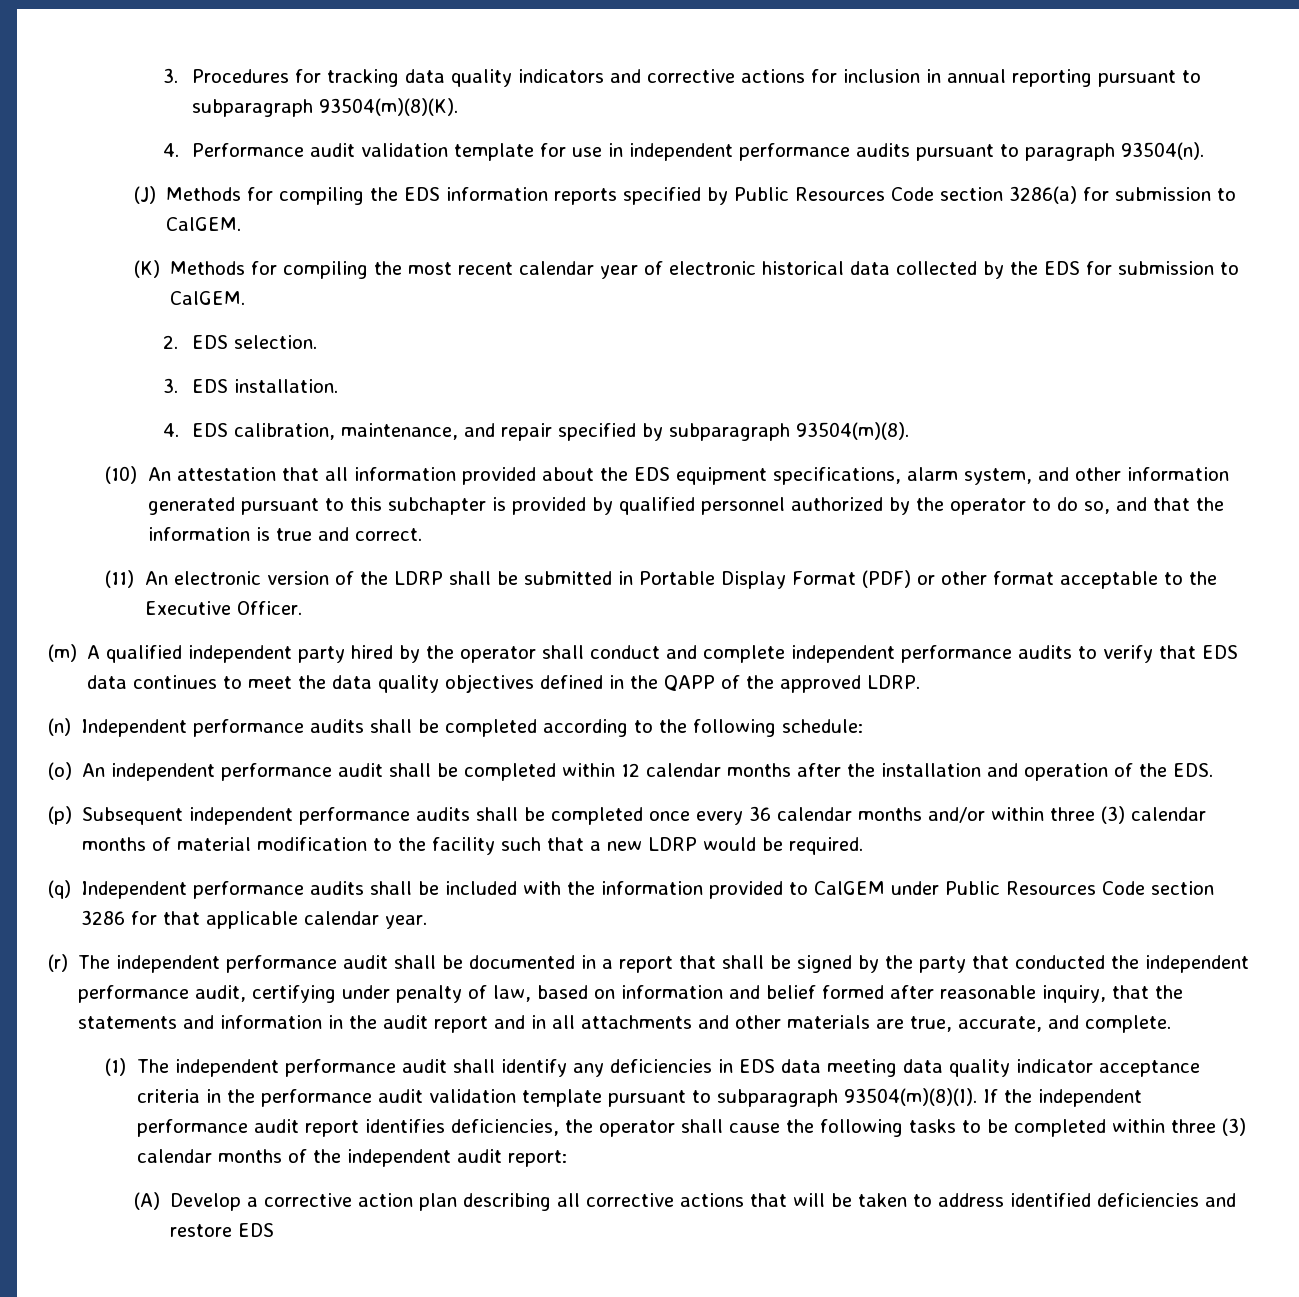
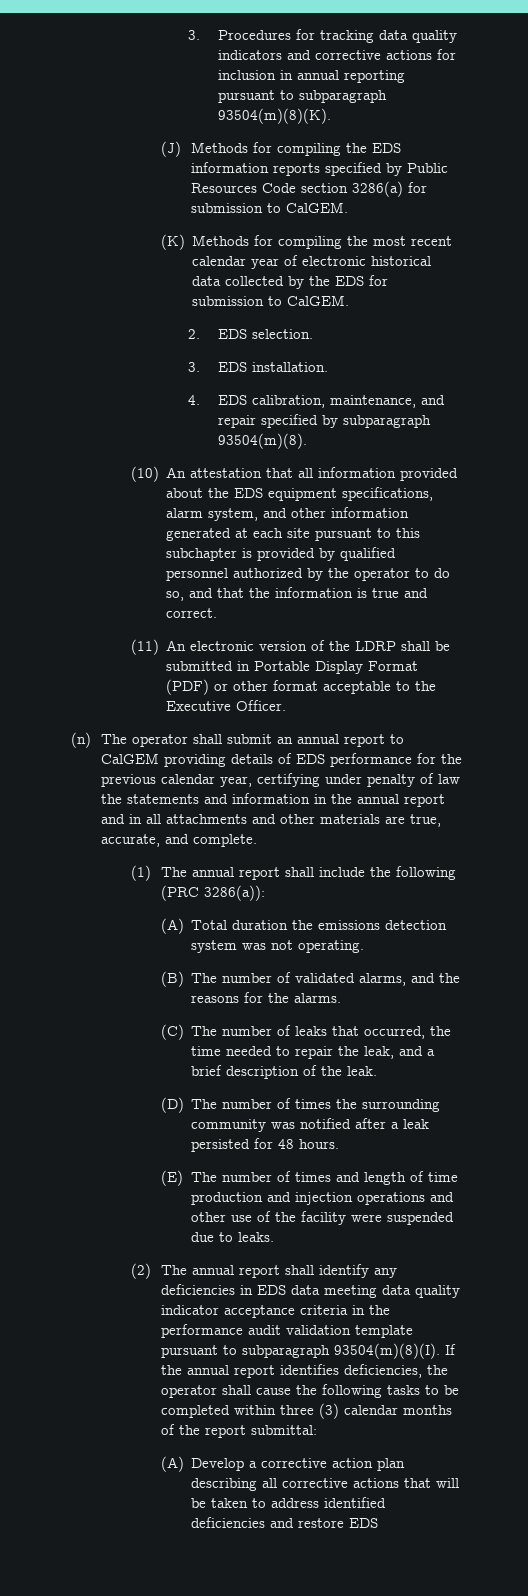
[162,142,1204,161] // 4. Performance audit validation template for use in independent performance audits pursuant to paragraph 93504(n). -> (332, 116) none
(235, 506) none -> [235,528,311,538] at each site
[48,644,1239,663] [87,674,921,693] [48,718,864,737] [48,762,1214,781] [48,806,1207,825] [82,837,864,855] [48,880,1215,899] [81,910,428,929] [48,954,1250,973] [78,985,1150,1003] (m) A qualified independent party hired by the operator shall conduct and complete independent performance audits to verify that EDS data continues to meet the data quality objectives defined in the QAPP of the approved LDRP. // (n) Independent performance audits shall be completed according to the following schedule: // (o) An independent performance audit shall be completed within 12 calendar months after the installation and operation of the EDS. // (p) Subsequent independent performance audits shall be completed once every 36 calendar months and/or within three (3) calendar months of material modification to the facility such that a new LDRP would be required. // (q) Independent performance audits shall be included with the information provided to CalGEM under Public Resources Code section 3286 for that applicable calendar year. // (r) The independent performance audit shall be documented in a report that shall be signed by the party that conducted the independent performance audit, certifying under penalty of law, based on information and belief formed after reasonable inquiry, that -> [71,732,404,748] [100,753,462,767] [100,773,460,787] (n) The operator shall submit an annual report to CalGEM providing details of EDS performance for the previous calendar year, certifying under penalty of law
[383,1015,429,1029] audit -> [356,794,399,804] annual
[174,1059,447,1077] independent performance audit -> [191,866,456,880] [160,885,265,901] [160,918,448,934] [191,940,365,953] [160,971,461,987] [191,992,342,1003] [160,1024,452,1040] [191,1046,436,1059] [191,1065,378,1079] [160,1097,441,1113] [191,1118,430,1132] [191,1138,340,1152] [160,1170,458,1186] [190,1192,454,1205] [190,1211,454,1225] [190,1232,274,1242] [130,1263,280,1279] annual report shall include the following (PRC 3286(a)): // (A) Total duration the emissions detection system was not operating. // (B) The number of validated alarms, and the reasons for the alarms. // (C) The number of leaks that occurred, the time needed to repair the leak, and a brief description of the leak. // (D) The number of times the surrounding community was notified after a leak persisted for 48 hours. // (E) The number of times and length of time production and injection operations and other use of the facility were suspended due to leaks. // (2) The annual report
[1037,1089,1142,1107] [136,1119,299,1137] independent performance audit -> [186,1365,229,1375] annual
[346,1149,567,1167] independent audit report: -> [204,1425,317,1438] report submittal:

